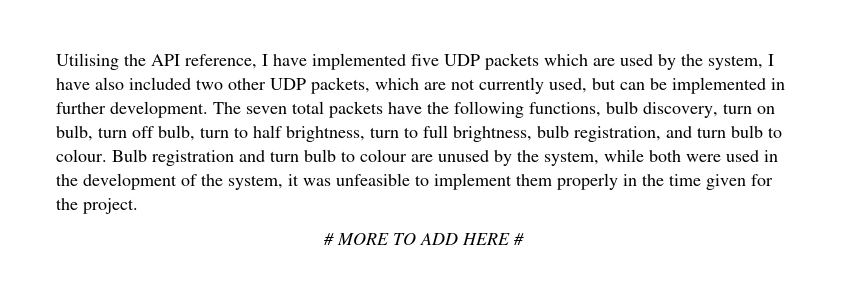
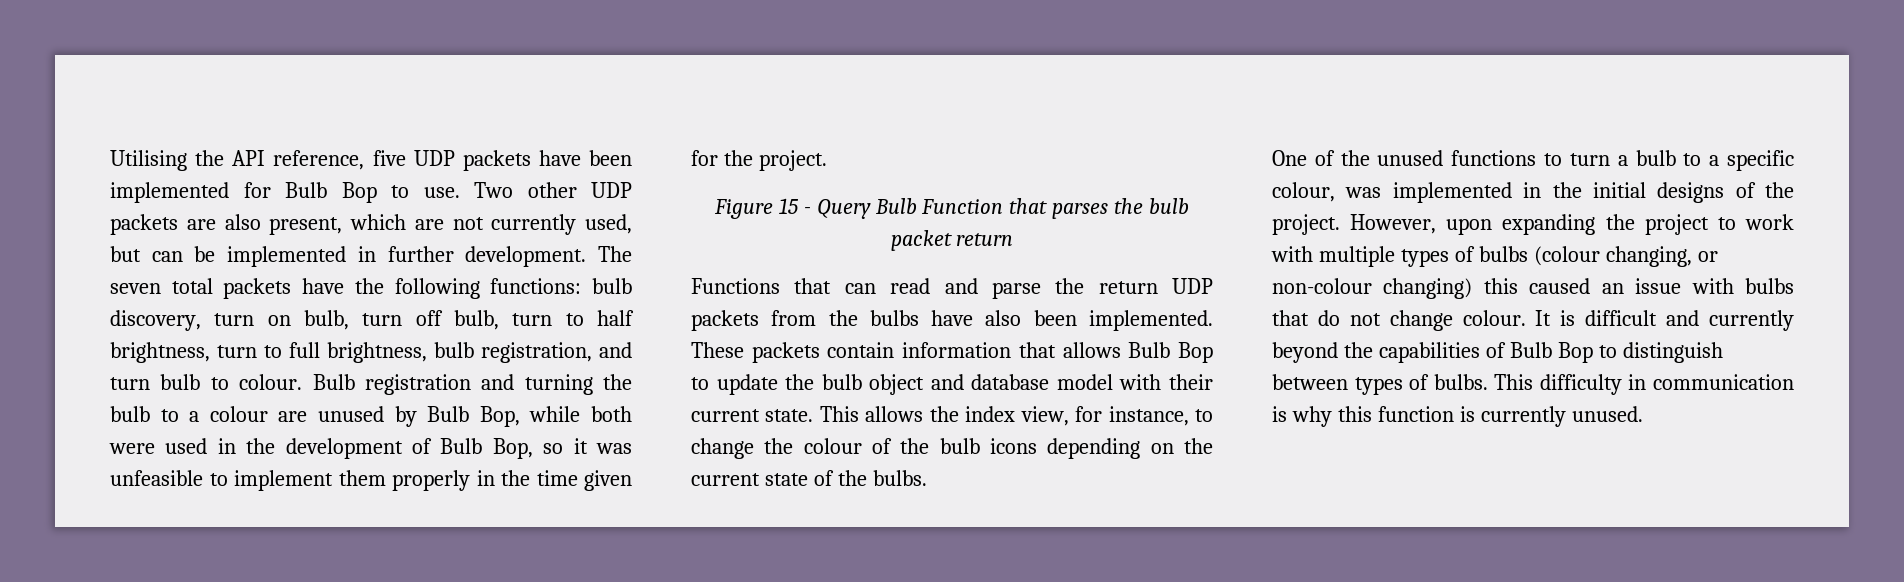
[262,53,774,70] [56,77,370,94] I have implemented five UDP packets which are used by the system, I have also included two other UDP packets, -> [372,150,632,171] [110,182,632,203] [110,214,343,235] five UDP packets have been implemented for Bulb Bop to use. Two other UDP packets are also present,
[529,102,601,117] functions, -> [490,278,582,294] functions:
[270,149,355,162] turn bulb to -> [524,374,632,395] [110,406,200,422] turning the bulb to a
[517,150,599,166] the system, -> [427,406,520,427] Bulb Bop,
[201,174,283,190] the system, -> [440,438,564,459] Bulb Bop, so
[323,232,524,245] # MORE TO ADD HERE # -> [713,198,1190,219] [890,230,1014,251] [691,278,1213,299] [691,310,1213,331] [691,342,1213,363] [691,374,1213,395] [691,406,1213,426] [691,438,1213,459] [691,470,927,486] [1272,150,1794,171] [1272,182,1794,203] [1272,214,1794,235] [1271,246,1718,267] [1272,278,1794,299] [1272,310,1794,331] [1272,342,1723,363] [1272,374,1794,395] [1272,406,1643,427] Figure 15 - Query Bulb Function that parses the bulb packet return // Functions that can read and parse the return UDP packets from the bulbs have also been implemented. These packets contain information that allows Bulb Bop to update the bulb object and database model with their current state. This allows the index view, for instance, to change the colour of the bulb icons depending on the current state of the bulbs. // One of the unused functions to turn a bulb to a specific colour, was implemented in the initial designs of the project. However, upon expanding the project to work with multiple types of bulbs (colour changing, or non-colour changing) this caused an issue with bulbs that do not change colour. It is difficult and currently beyond the capabilities of Bulb Bop to distinguish between types of bulbs. This difficulty in communication is why this function is currently unused.

